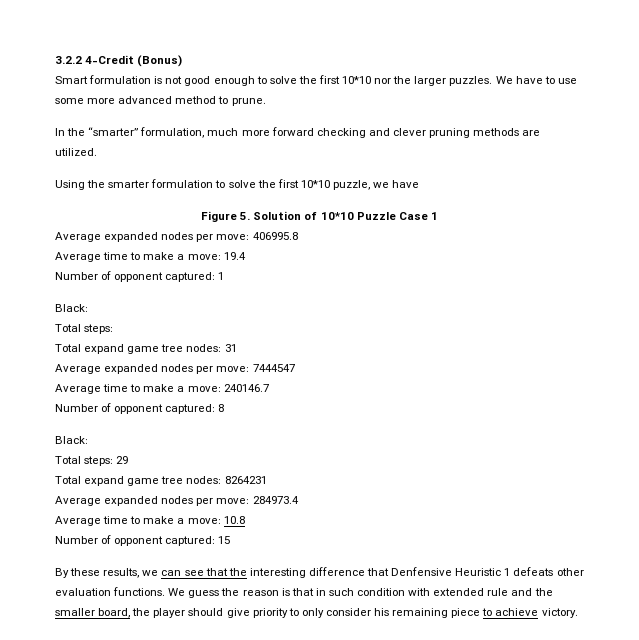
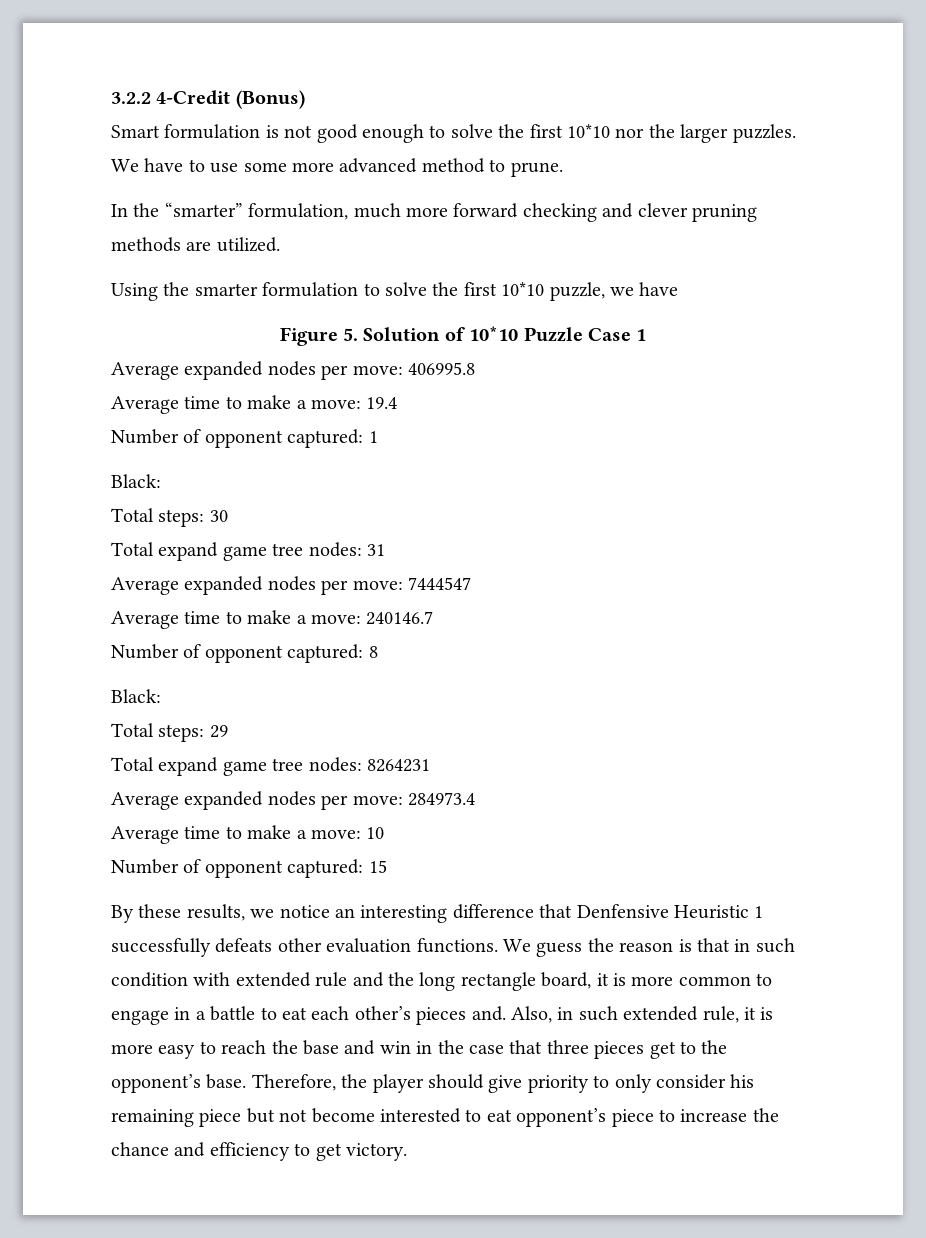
(114, 329) none -> [209,510,228,522] 30
[223,516,245,524] 10.8 -> [366,827,385,839] 10
[161,568,247,576] can see that the -> [279,905,355,918] notice an
(511, 572) none -> [111,938,211,957] successfully
[55,608,131,618] smaller board, -> [419,972,773,991] [111,1006,774,1025] [111,1040,728,1059] [111,1074,336,1093] long rectangle board, it is more common to engage in a battle to eat each other’s pieces and. Also, in such extended rule, it is more easy to reach the base and win in the case that three pieces get to the opponent’s base. Therefore,
[482,608,539,616] to achieve -> [246,1108,779,1127] [111,1142,342,1161] but not become interested to eat opponent’s piece to increase the chance and efficiency to get

